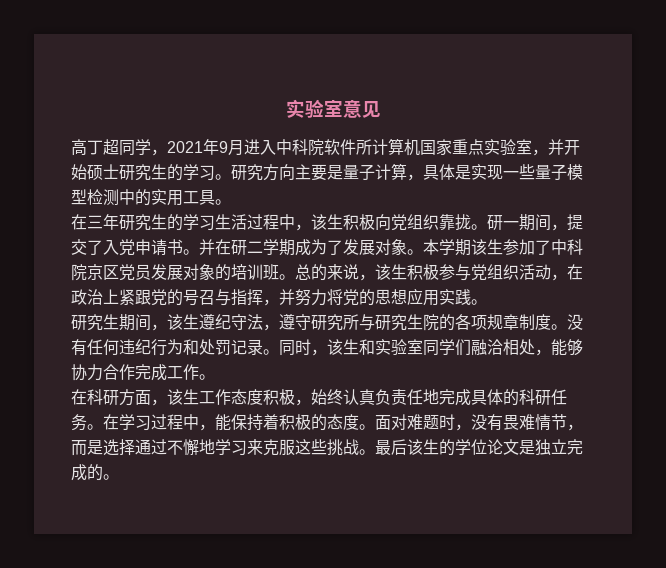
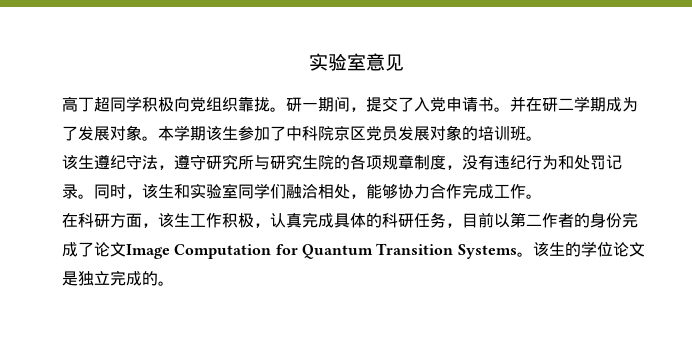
[151,138,580,156] [71,163,583,181] [71,189,231,206] [71,214,343,231] ，2021年9月进入中科院软件所计算机国家重点实验室，并开始硕士研究生的学习。研究方向主要是量子计算，具体是实现一些量子模型检测中的实用工具。 // 在三年研究生的学习生活过程中，该生 -> (142, 104) none
[295,264,583,281] [71,288,487,306] [71,314,167,331] 总的来说，该生积极参与党组织活动，在政治上紧跟党的号召与指挥，并努力将党的思想应用实践。 // 研究生期间， -> (542, 138) //
[551,314,583,330] [71,339,119,356] 。没有任何 -> [446,155,494,170] ，没有
[231,389,439,406] 态度积极，始终认真负责任地 -> [222,213,302,228] 积极，认真
[87,414,583,431] [71,439,407,456] 。在学习过程中，能保持着积极的态度。面对难题时，没有畏难情节，而是选择通过不懈地学习来克服这些挑战。最后 -> [446,212,638,228] [62,242,533,259] ，目前以第二作者的身份完成了论文Image Computation for Quantum Transition Systems。

